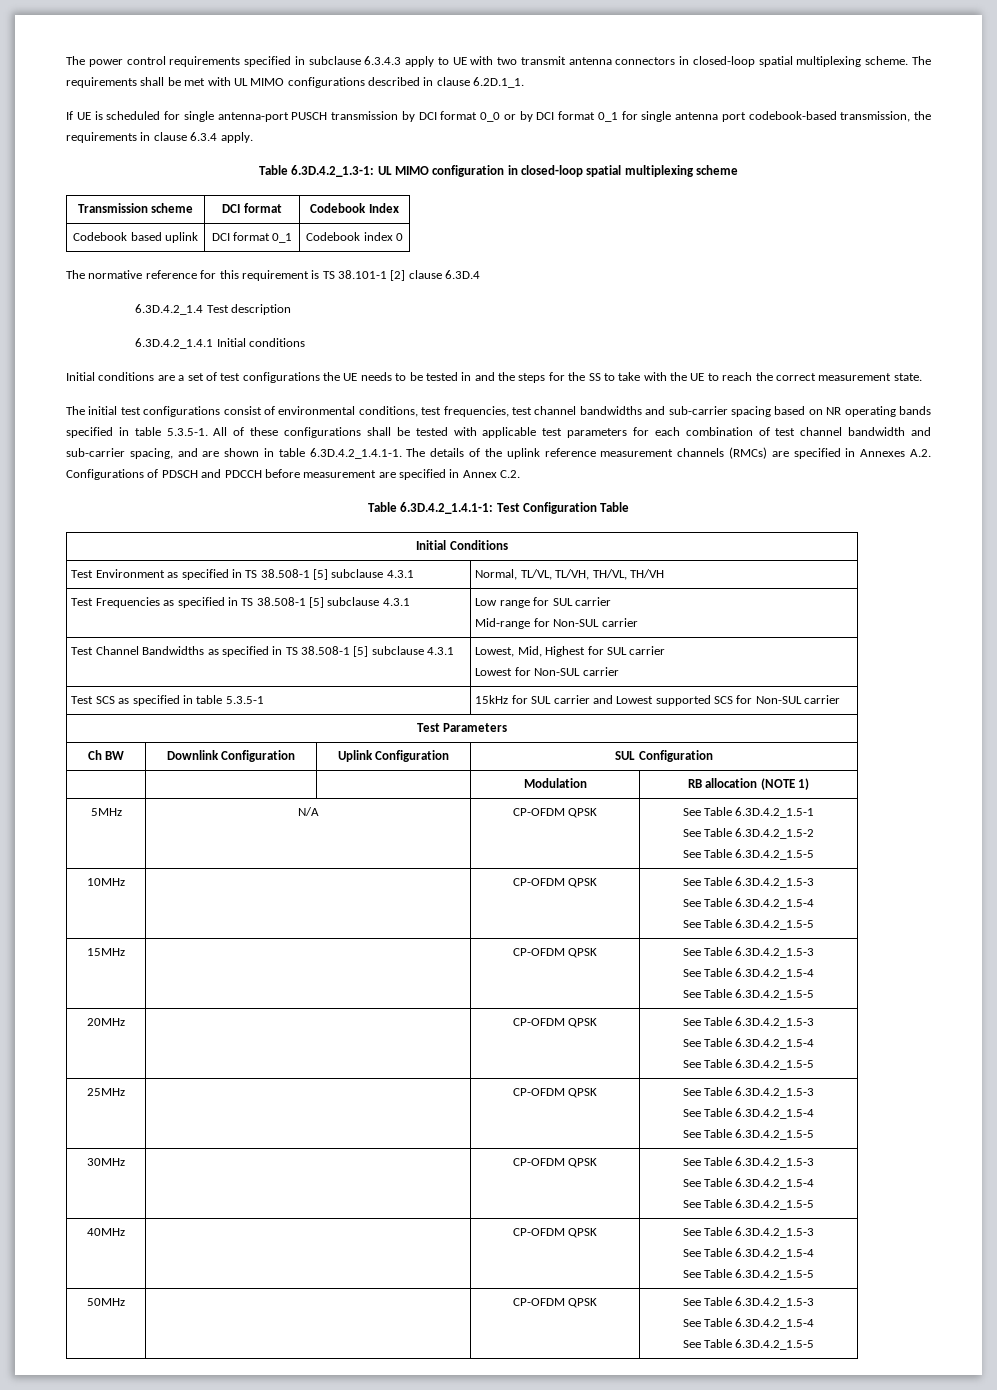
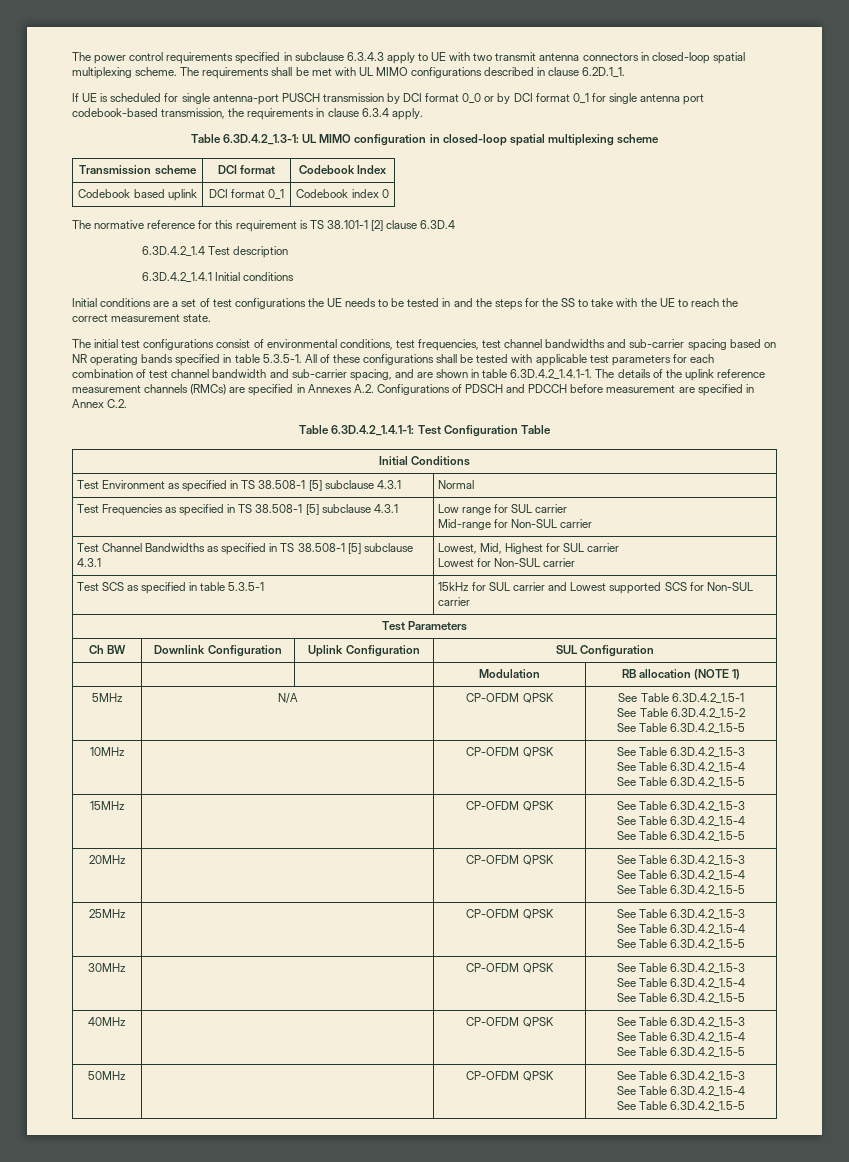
[475,569,664,580] Normal, TL/VL, TL/VH, TH/VL, TH/VH -> [437,480,474,489] Normal

